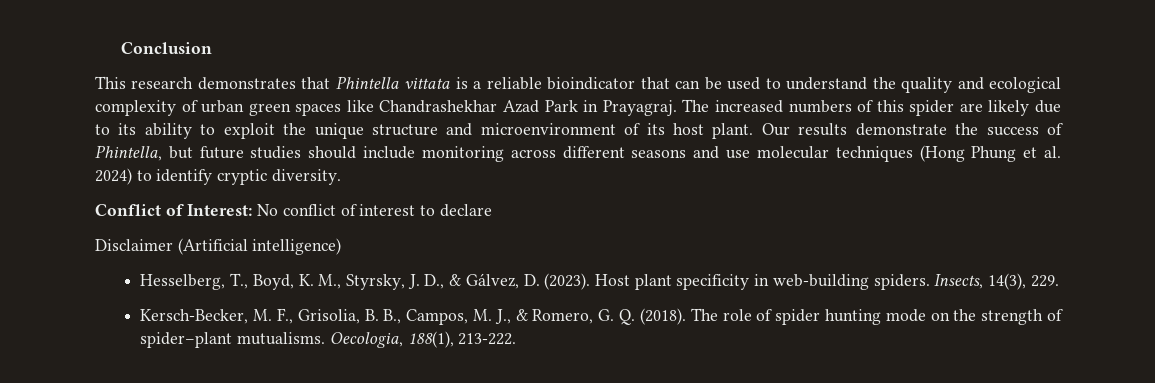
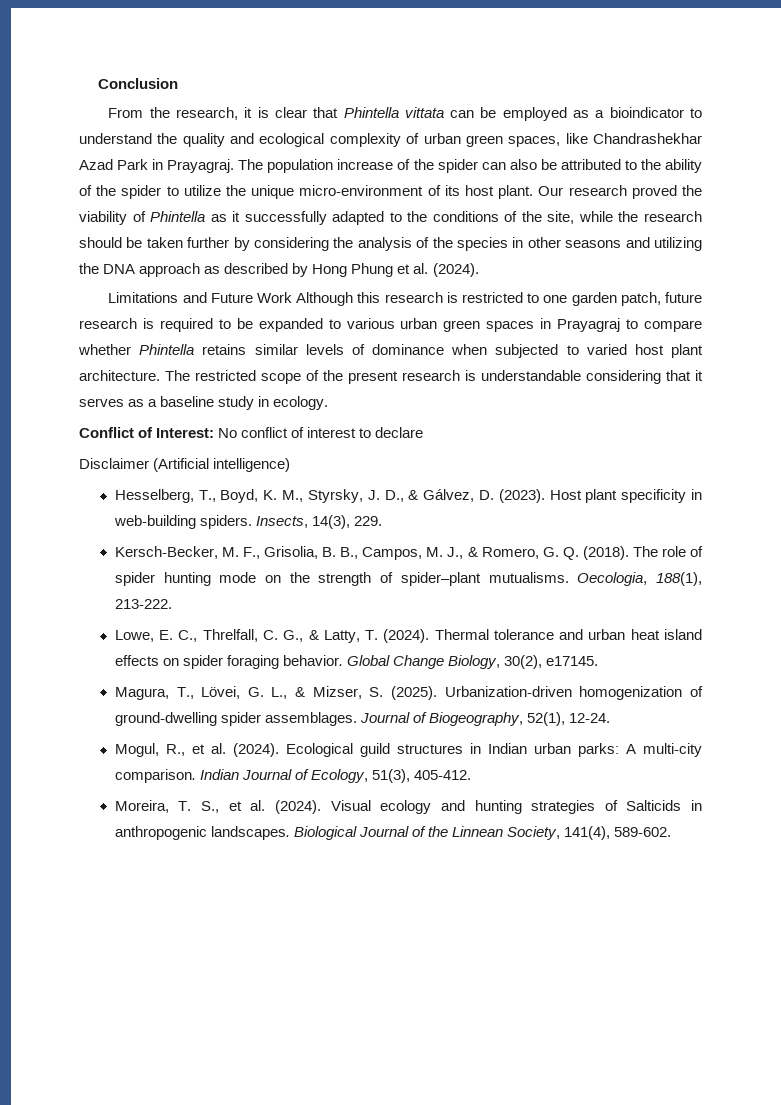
[95,76,761,90] This research demonstrates that Phintella vittata is a reliable bioindicator that can be used -> [108,107,684,121] From the research, it is clear that Phintella vittata can be employed as a bioindicator
[295,103,342,116] spaces -> [508,136,561,147] spaces,
[714,100,1061,116] [95,123,616,139] increased numbers of this spider are likely due to its ability to exploit the unique structure and microenvironment -> [267,159,702,173] [79,185,424,199] population increase of the spider can also be attributed to the ability of the spider to utilize the unique micro-environment
[798,123,1064,136] [95,145,1062,162] [95,168,341,185] results demonstrate the success of Phintella, but future studies should include monitoring across different seasons and use molecular techniques (Hong Phung et al. 2024) to identify cryptic diversity. -> [568,185,702,199] [79,211,703,225] [79,237,702,251] [79,263,479,277] [108,292,702,306] [79,318,703,332] [78,344,703,358] [79,370,703,384] [79,396,329,410] research proved the viability of Phintella as it successfully adapted to the conditions of the site, while the research should be taken further by considering the analysis of the species in other seasons and utilizing the DNA approach as described by Hong Phung et al. (2024). // Limitations and Future Work Although this research is restricted to one garden patch, future research is required to be expanded to various urban green spaces in Prayagraj to compare whether Phintella retains similar levels of dominance when subjected to varied host plant architecture. The restricted scope of the present research is understandable considering that it serves as a baseline study in ecology.
(517, 339) none -> [114,629,702,643] [114,655,599,669] [114,686,704,700] [114,712,611,726] [114,743,702,757] [114,769,472,783] [114,800,702,814] [114,826,672,840] // Lowe, E. C., Threlfall, C. G., & Latty, T. (2024). Thermal tolerance and urban heat island effects on spider foraging behavior. Global Change Biology, 30(2), e17145. // Magura, T., Lövei, G. L., & Mizser, S. (2025). Urbanization-driven homogenization of ground-dwelling spider assemblages. Journal of Biogeography, 52(1), 12-24. // Mogul, R., et al. (2024). Ecological guild structures in Indian urban parks: A multi-city comparison. Indian Journal of Ecology, 51(3), 405-412. // Moreira, T. S., et al. (2024). Visual ecology and hunting strategies of Salticids in anthropogenic landscapes. Biological Journal of the Linnean Society, 141(4), 589-602.

